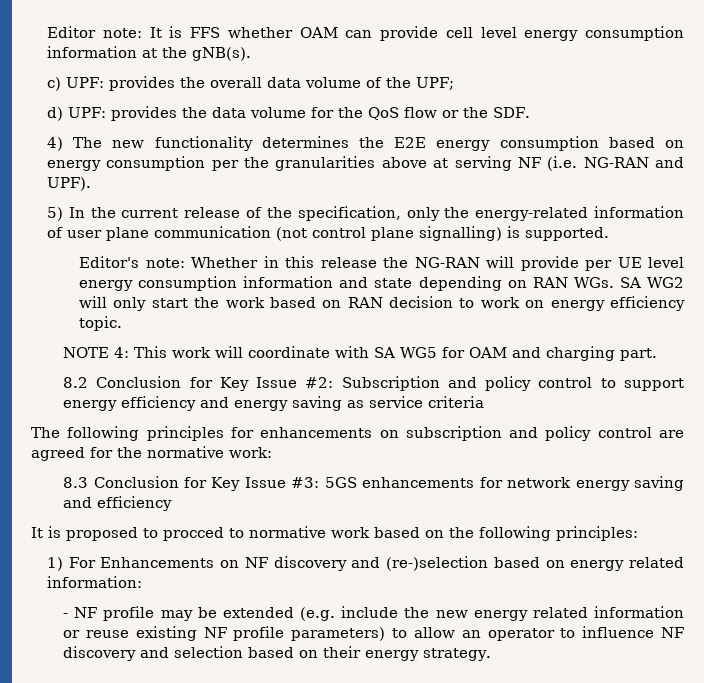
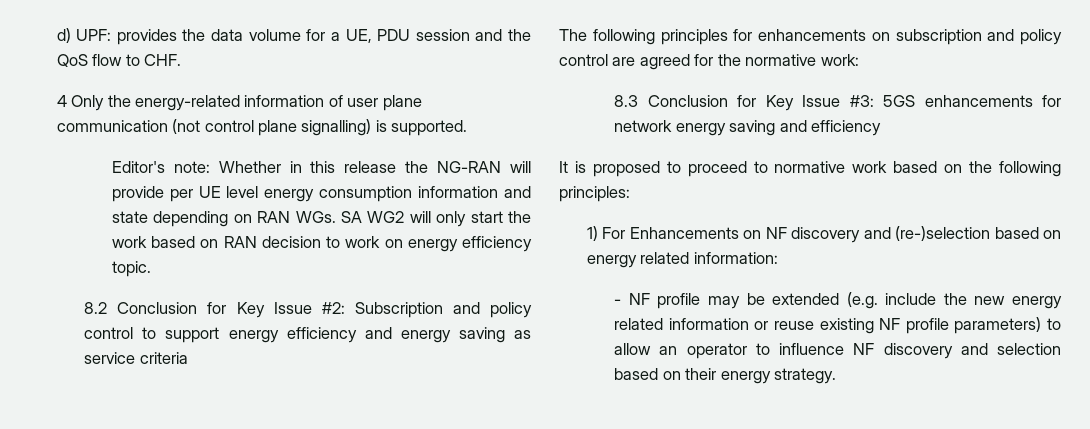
[47,26,685,41] [47,46,252,61] [47,76,455,91] Editor note: It is FFS whether OAM can provide cell level energy consumption information at the gNB(s). // c) UPF: provides the overall data volume of the UPF; // -> (56, 35) none
[338,107,531,120] [47,136,684,151] [47,156,684,171] [47,177,92,191] [47,206,440,221] the QoS flow or the SDF. // 4) The new functionality determines the E2E energy consumption based on energy consumption per the granularities above at serving NF (i.e. NG-RAN and UPF). // 5) In the current release of the specification, only -> [330,29,531,43] [56,54,181,67] [56,95,105,111] a UE, PDU session and the QoS flow to CHF. // 4 Only
[63,346,658,361] // NOTE 4: This work will coordinate with SA WG5 for OAM and charging part. -> (151, 269) none
[163,527,224,541] procced -> [687,161,747,177] proceed

